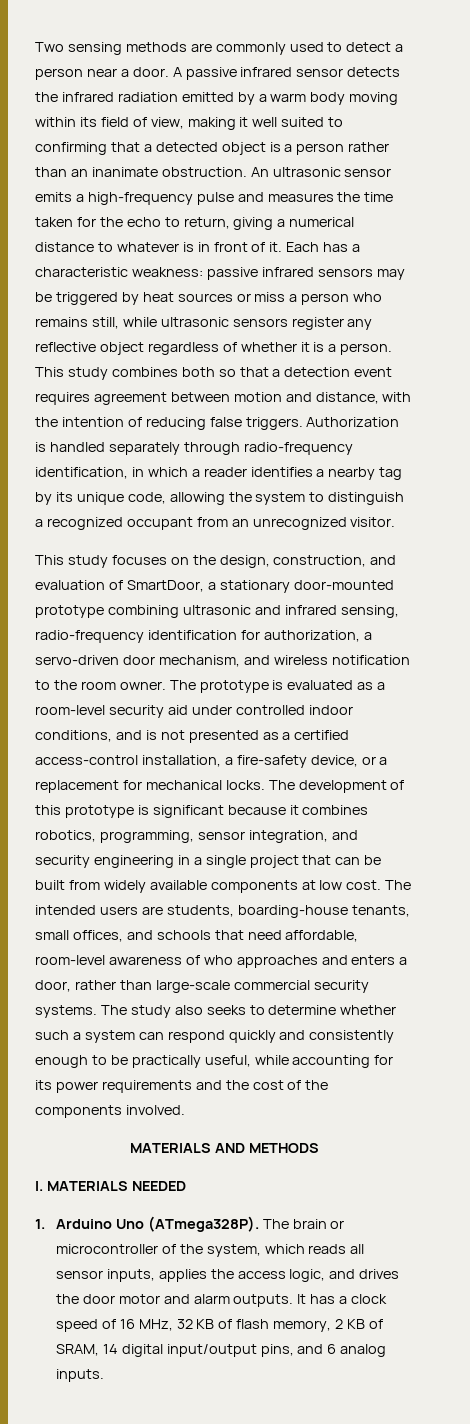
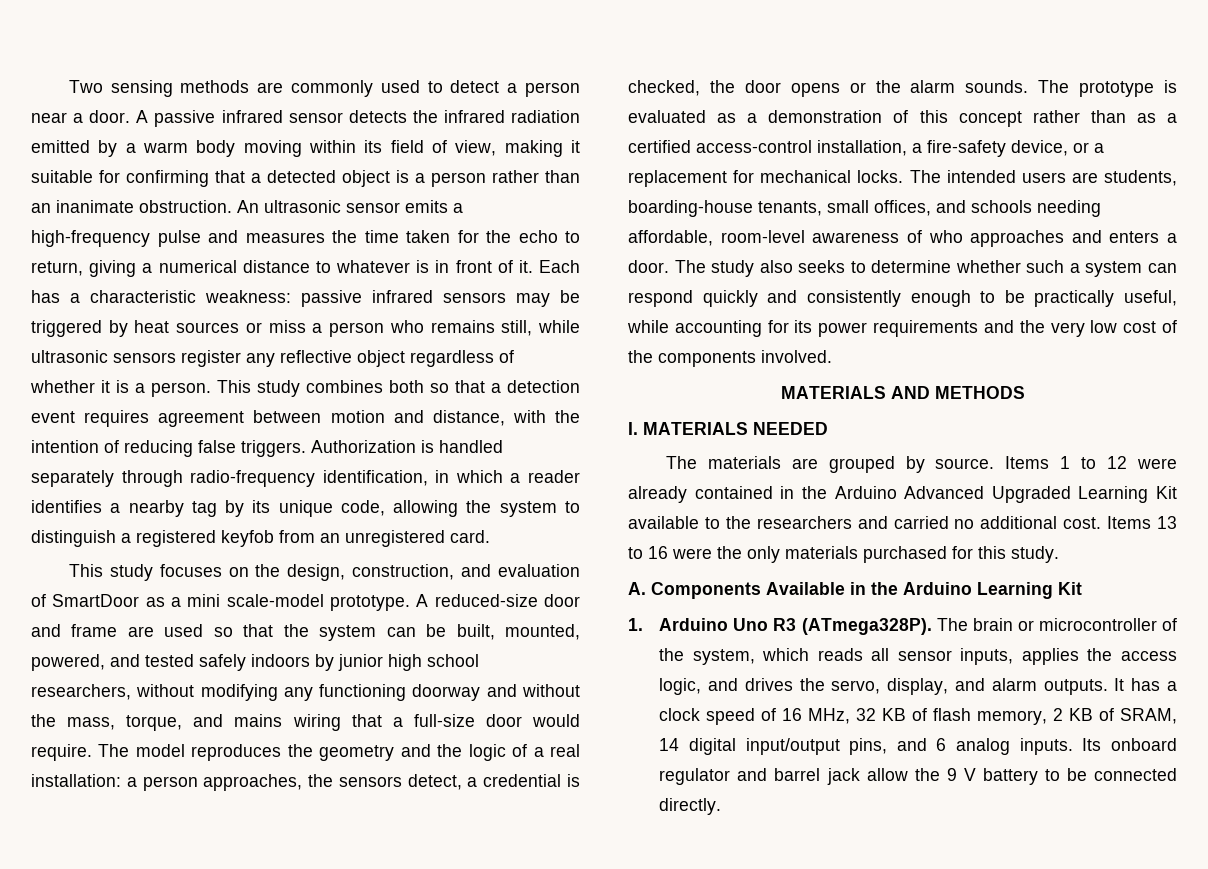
[252,117,344,127] well suited to -> [31,170,120,183] suitable for
[46,517,396,530] recognized occupant from an unrecognized visitor. -> [136,530,490,547] registered keyfob from an unregistered card.
[126,580,394,593] [35,605,399,618] [35,630,372,643] [35,655,410,667] [35,680,166,690] SmartDoor, a stationary door-mounted prototype combining ultrasonic and infrared sensing, radio-frequency identification for authorization, a servo-driven door mechanism, and wireless notification to the room owner. -> [52,594,580,611] [31,624,580,641] [31,654,479,671] [31,684,580,701] [31,714,581,731] [31,744,580,761] [31,774,580,791] [628,80,1029,97] SmartDoor as a mini scale-model prototype. A reduced-size door and frame are used so that the system can be built, mounted, powered, and tested safely indoors by junior high school researchers, without modifying any functioning doorway and without the mass, torque, and mains wiring that a full-size door would require. The model reproduces the geometry and the logic of a real installation: a person approaches, the sensors detect, a credential is checked, the door opens or the alarm sounds.
[35,705,353,718] [35,730,259,743] room-level security aid under controlled indoor conditions, and is not presented -> [768,110,1126,127] demonstration of this concept rather than
[298,780,405,793] [35,805,369,818] [35,830,358,843] [35,855,382,868] [35,880,412,893] development of this prototype is significant because it combines robotics, programming, sensor integration, and security engineering in a single project that can be built from widely available components at low cost. The -> (941, 176) none
[214,930,282,940] that need -> [1037,200,1101,217] needing
[35,980,369,993] [35,1005,97,1018] door, rather than large-scale commercial security systems. -> [628,260,669,273] door.
(249, 1085) none -> [1050,320,1118,337] very low
(186, 1186) none -> [665,456,1177,473] [628,486,1177,503] [628,516,1177,529] [628,546,1059,563] [628,582,1082,599] // The materials are grouped by source. Items 1 to 12 were already contained in the Arduino Advanced Upgraded Learning Kit available to the researchers and carried no additional cost. Items 13 to 16 were the only materials purchased for this study. // A. Components Available in the Arduino Learning Kit
(144, 1224) none -> [773,618,797,631] R3
[82,1294,160,1304] door motor -> [831,678,949,695] servo, display,
(104, 1375) none -> [1082,738,1177,751] [659,768,1177,785] [659,798,722,815] Its onboard regulator and barrel jack allow the 9 V battery to be connected directly.

